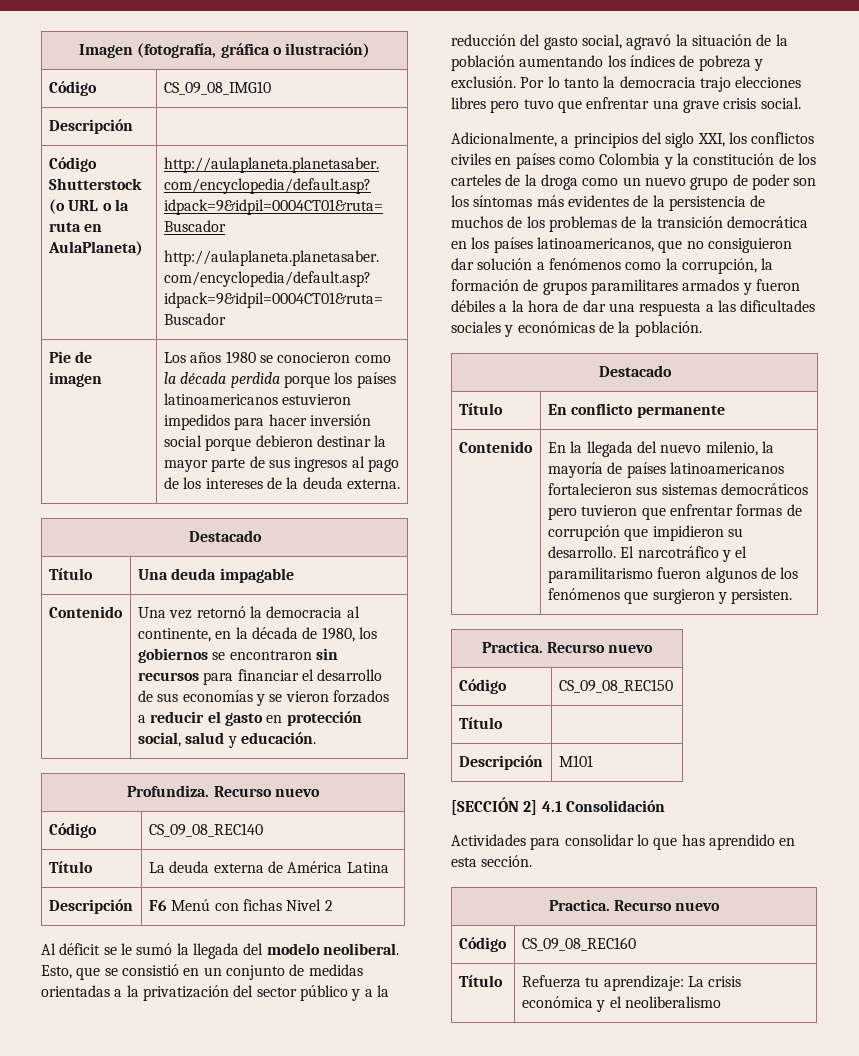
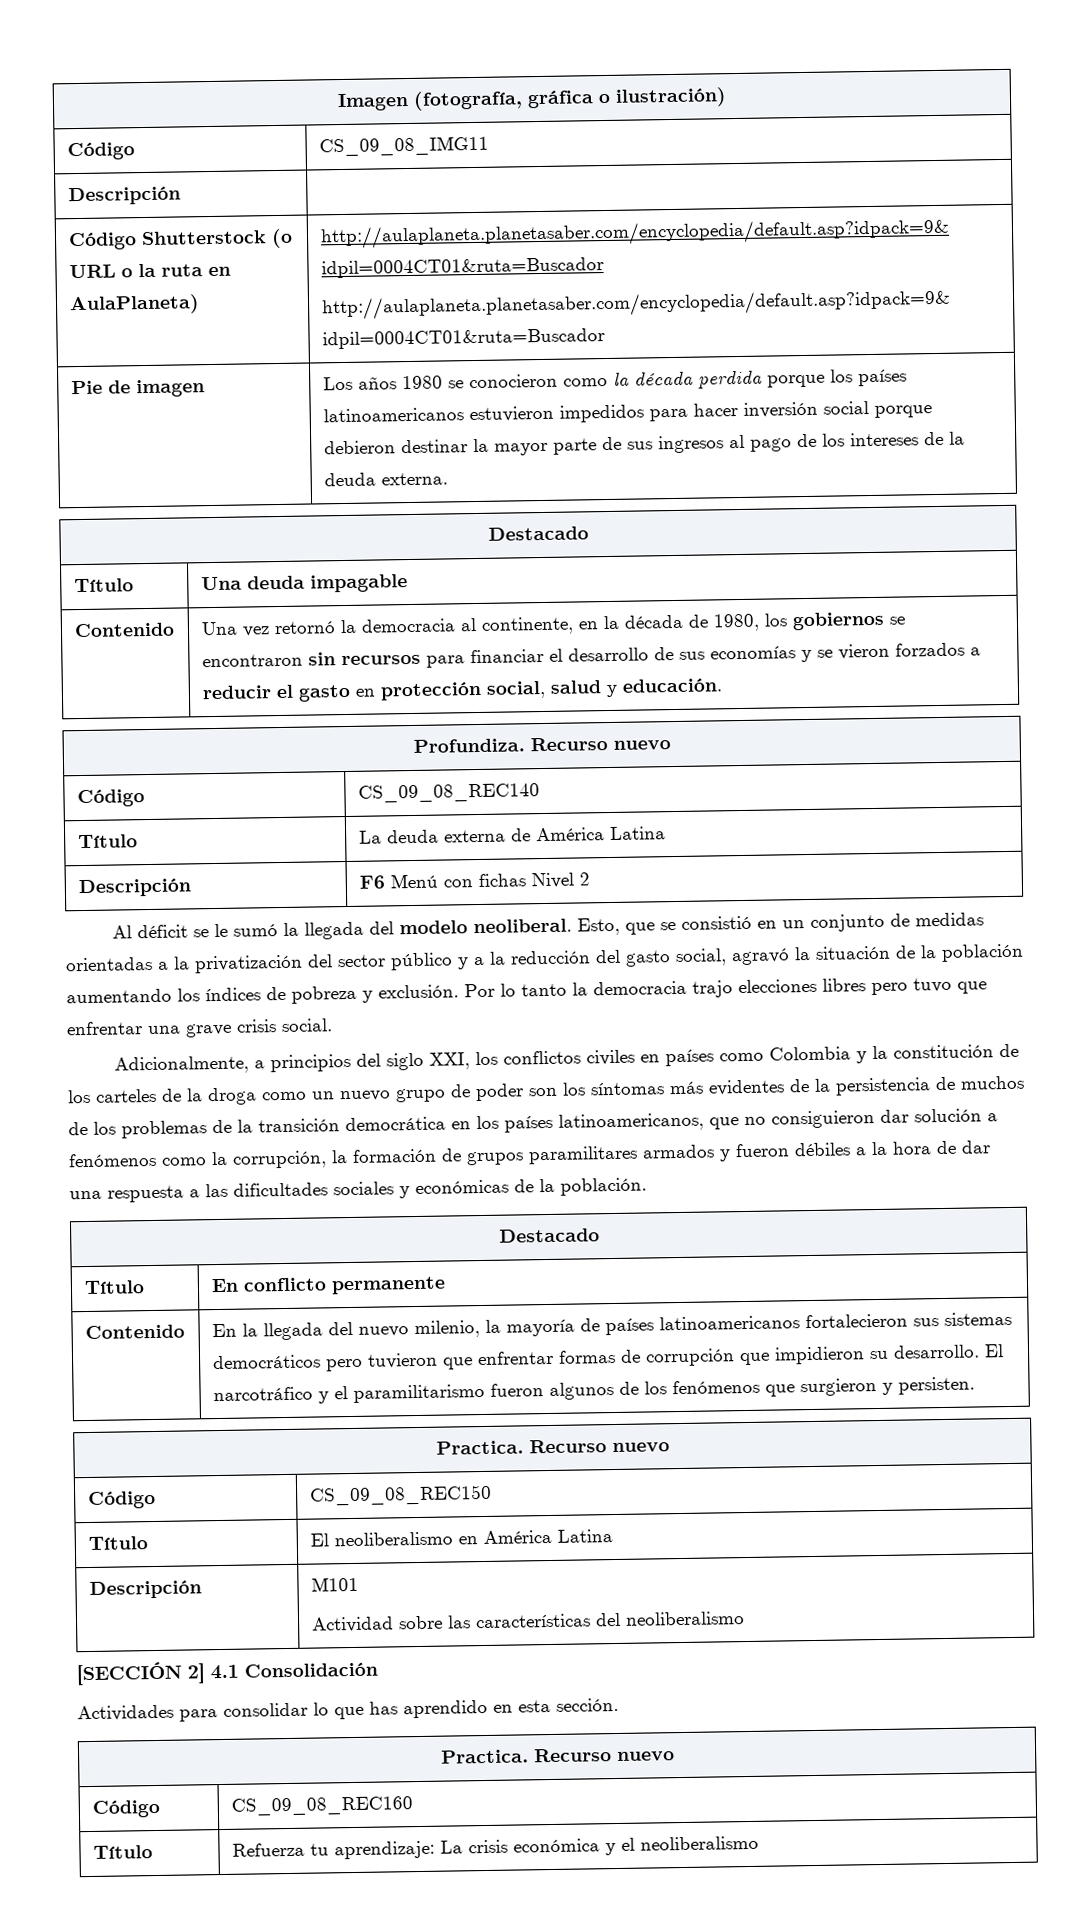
[163,81,271,95] CS_09_08_IMG10 -> [318,135,489,157] CS_09_08_IMG11
[458,755,543,770] [558,755,593,767] // Descripción | M101 -> [309,1529,613,1547] [88,1580,202,1600] [310,1576,359,1592] [310,1611,745,1633] El neoliberalismo en América Latina // Descripción | M101 // Actividad sobre las características del neoliberalismo

